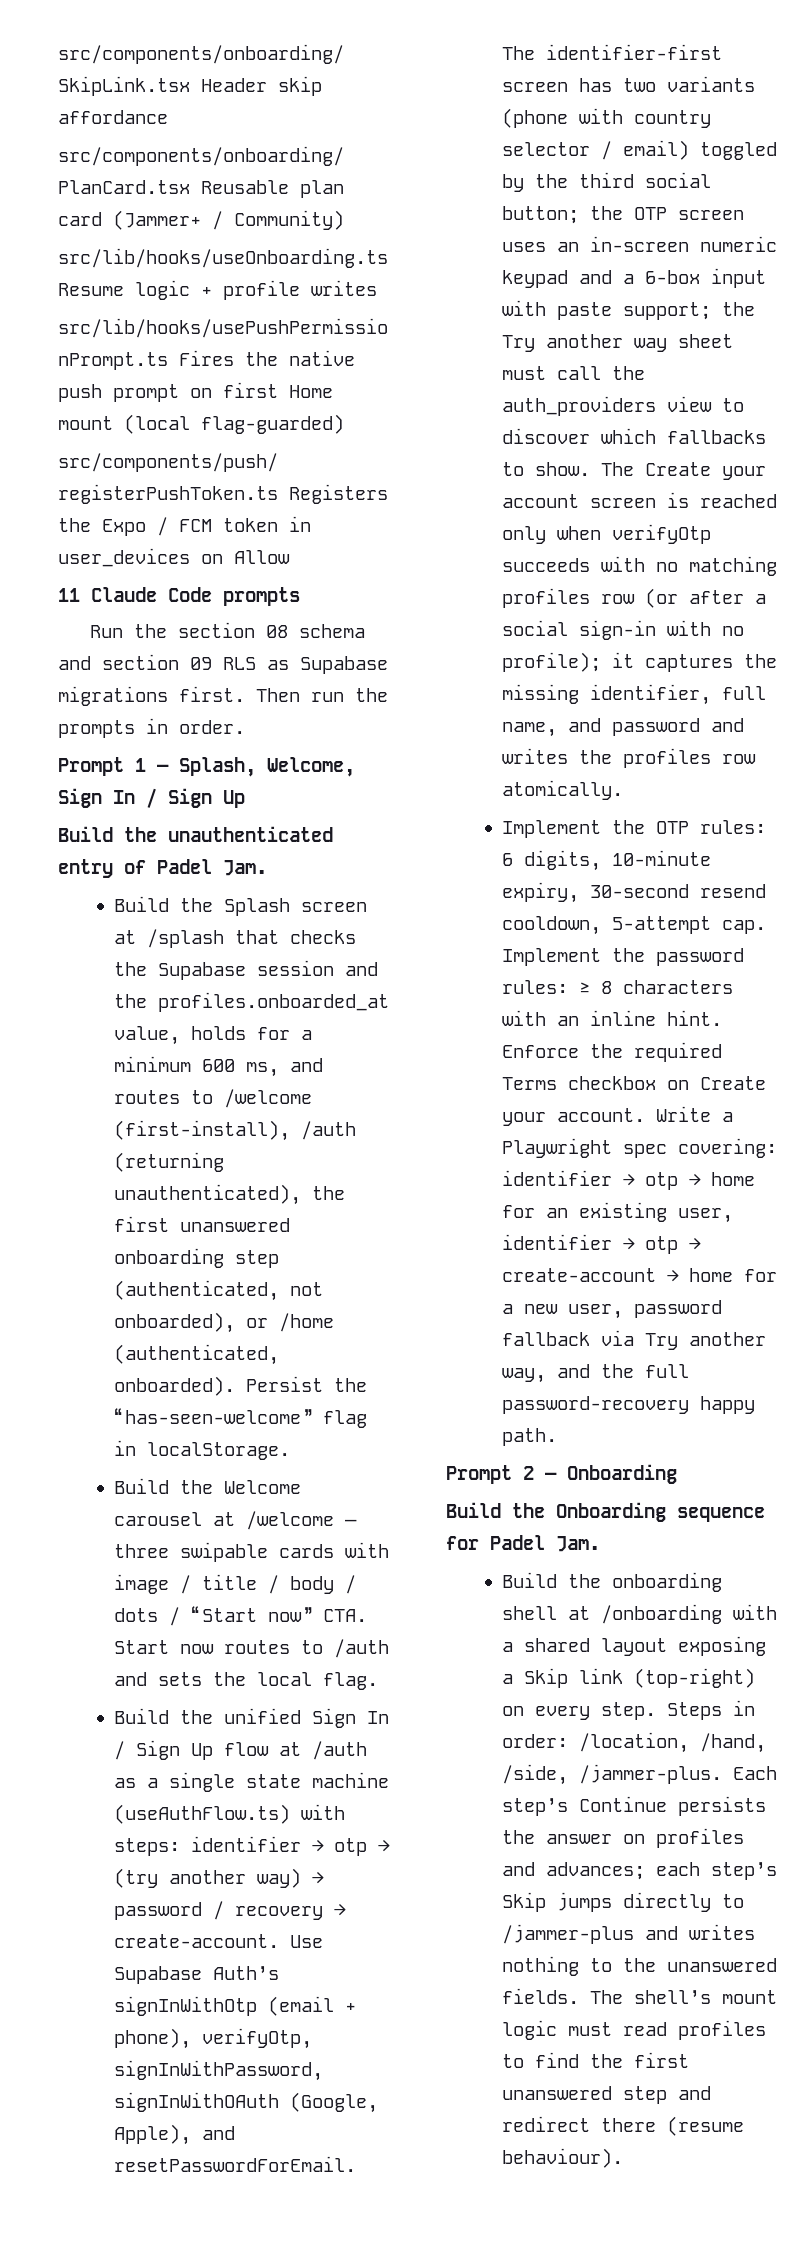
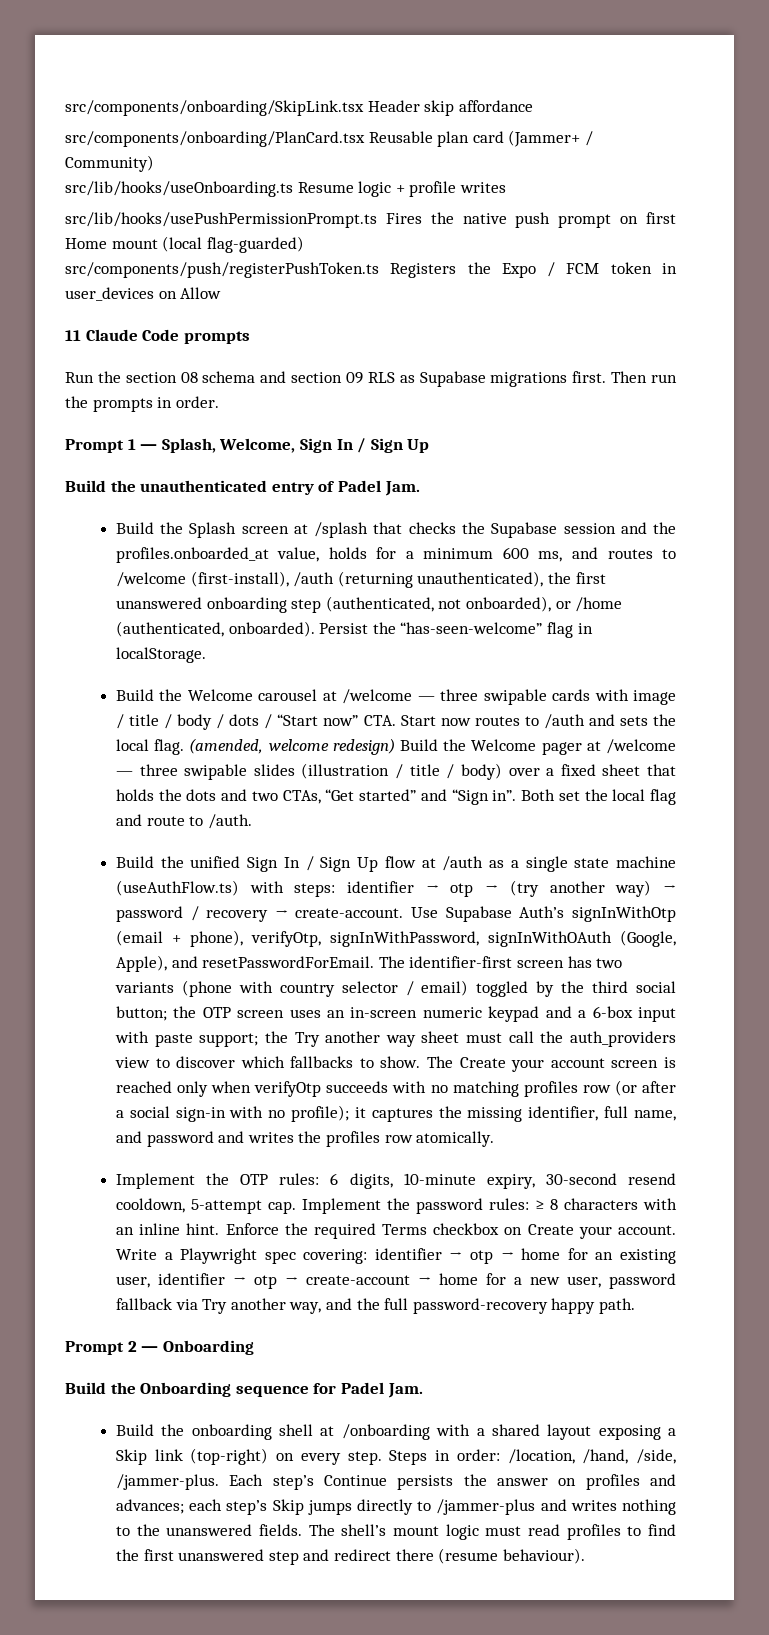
(378, 1681) none -> [189,738,677,755] [115,763,676,780] [115,789,676,805] [115,814,252,829] (amended, welcome redesign) Build the Welcome pager at /welcome — three swipable slides (illustration / title / body) over a fixed sheet that holds the dots and two CTAs, “Get started” and “Sign in”. Both set the local flag and route to /auth.

